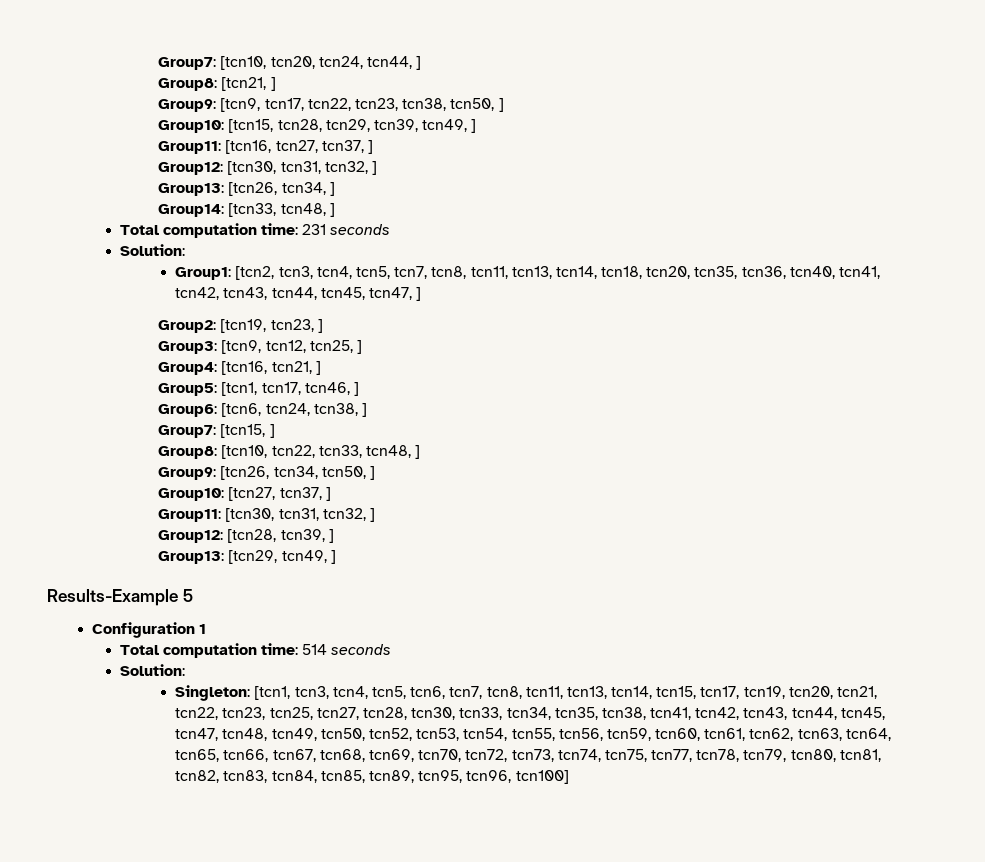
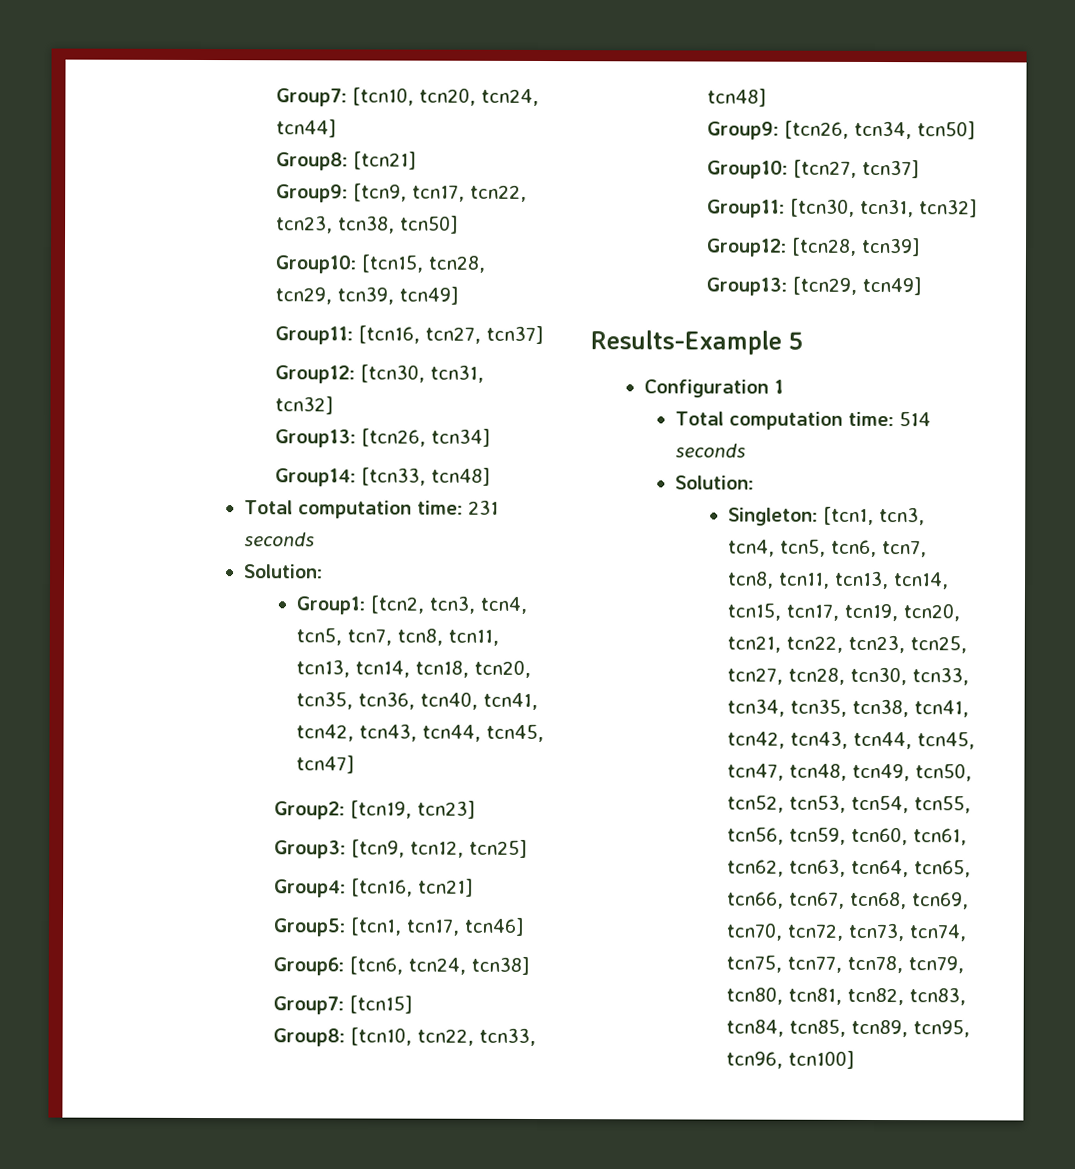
[366,56,422,70] [158,77,276,91] tcn44, ] // Group8: [tcn21, ] -> [275,119,337,138] [275,151,417,171] tcn44] // Group8: [tcn21]
[450,98,504,112] tcn50, ] -> [399,215,459,234] tcn50]
[422,119,477,133] tcn49, ] -> [398,286,459,305] tcn49]
[321,140,373,154] tcn37, ] -> [485,325,544,345] tcn37]
[324,161,377,175] tcn32, ] -> [274,396,334,415] tcn32]
[281,182,335,196] tcn34, ] -> [430,428,491,447] tcn34]
[280,203,335,217] tcn48, ] -> [430,467,491,486] tcn48]
[368,287,422,301] tcn47, ] -> [296,755,356,774] tcn47]
[270,319,323,333] tcn23, ] -> [416,800,476,819] tcn23]
[309,340,362,354] tcn25, ] -> [468,839,528,858] tcn25]
[271,361,321,375] tcn21, ] -> [417,878,474,897] tcn21]
[304,382,359,396] tcn46, ] -> [463,917,525,936] tcn46]
[313,403,367,417] [158,424,275,438] tcn38, ] // Group7: [tcn15, ] -> [470,956,530,975] [272,995,413,1015] tcn38] // Group7: [tcn15]
[365,445,421,459] tcn48, ] -> [706,88,767,107] tcn48]
[321,466,375,480] tcn50, ] -> [916,121,976,140] tcn50]
[279,487,331,501] tcn37, ] -> [861,159,920,179] tcn37]
[322,508,375,522] tcn32, ] -> [918,199,978,218] tcn32]
[280,529,334,543] tcn39, ] -> [860,237,921,257] tcn39]
[281,550,336,564] tcn49, ] -> [861,276,922,296] tcn49]

